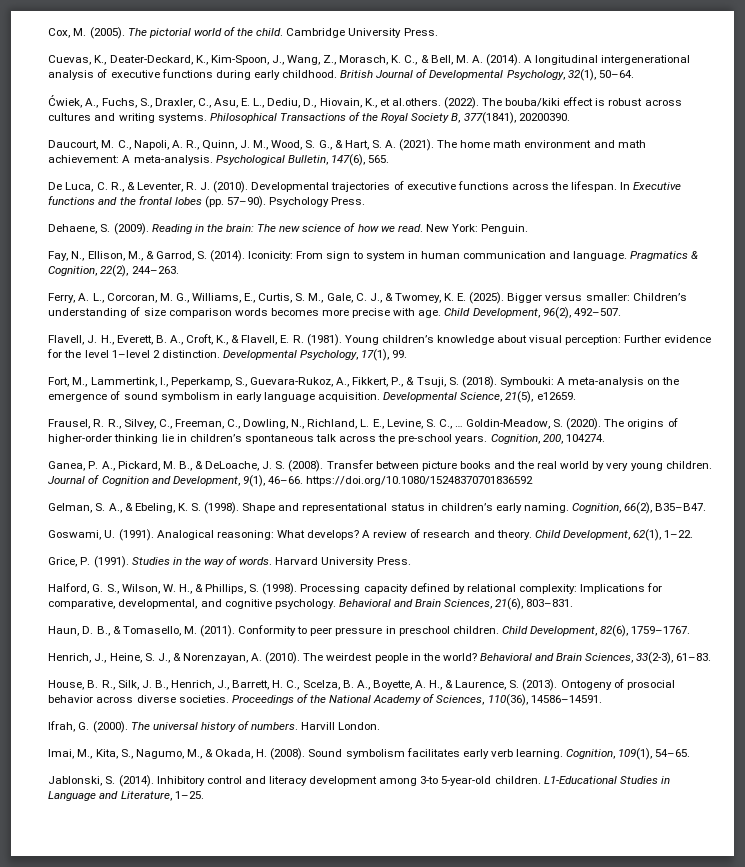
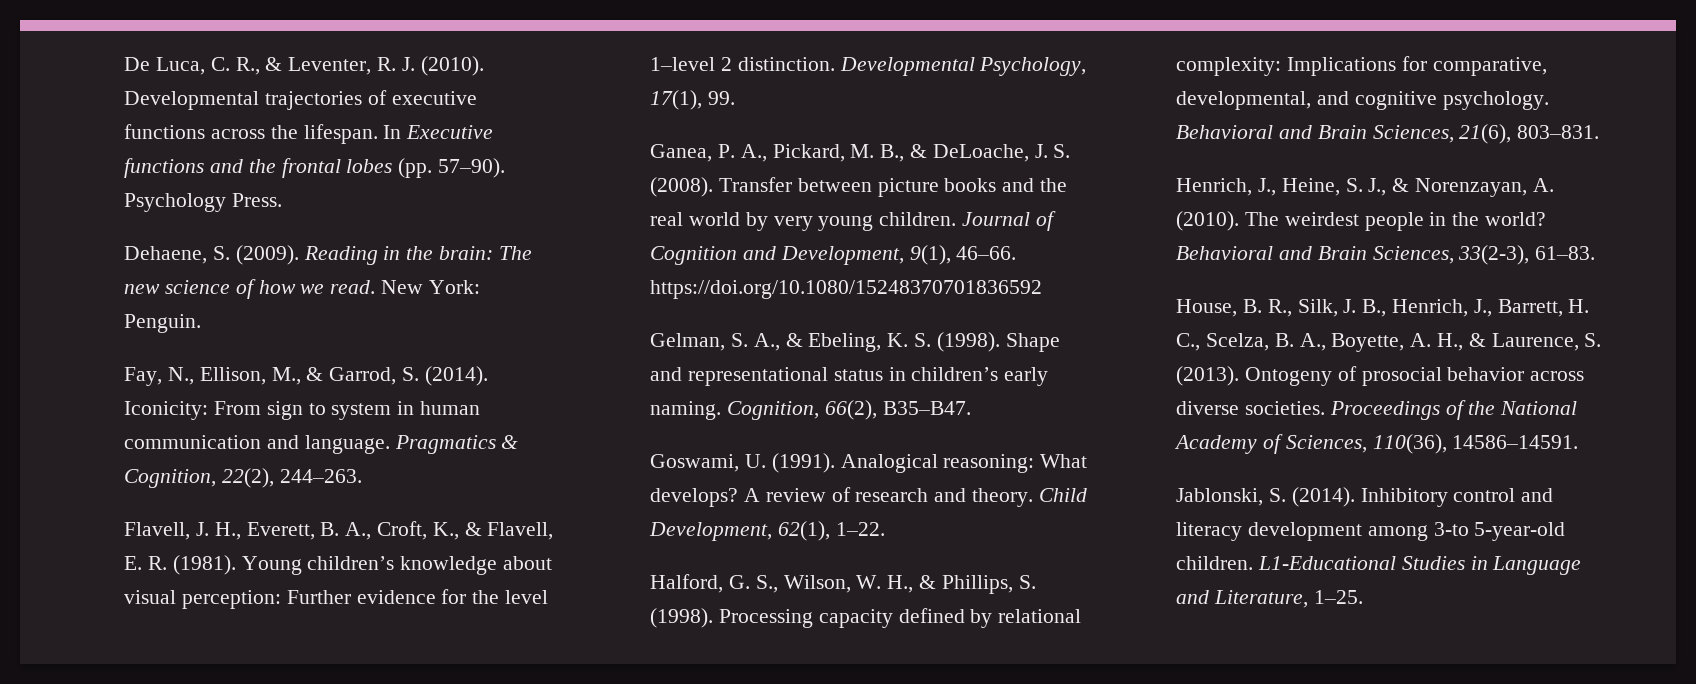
[48,27,438,39] [48,54,691,66] [48,69,634,81] [48,95,682,109] [48,112,570,124] [48,139,646,151] [48,154,389,166] Cox, M. (2005). The pictorial world of the child. Cambridge University Press. // Cuevas, K., Deater-Deckard, K., Kim-Spoon, J., Wang, Z., Morasch, K. C., & Bell, M. A. (2014). A longitudinal intergenerational analysis of executive functions during early childhood. British Journal of Developmental Psychology, 32(1), 50–64. // Ćwiek, A., Fuchs, S., Draxler, C., Asu, E. L., Dediu, D., Hiovain, K., et al.others. (2022). The bouba/kiki effect is robust across cultures and writing systems. Philosophical Transactions of the Royal Society B, 377(1841), 20200390. // Daucourt, M. C., Napoli, A. R., Quinn, J. M., Wood, S. G., & Hart, S. A. (2021). The home math environment and math achievement: A meta-analysis. Psychological Bulletin, 147(6), 565. // -> (124, 64) none
[48,292,687,304] [48,307,621,319] // Ferry, A. L., Corcoran, M. G., Williams, E., Curtis, S. M., Gale, C. J., & Twomey, K. E. (2025). Bigger versus smaller: Children’s understanding of size comparison words becomes more precise with age. Child Development, 96(2), 492–507. -> (362, 476) none
[48,376,680,388] [48,391,576,403] [48,418,678,430] [48,434,605,444] // Fort, M., Lammertink, I., Peperkamp, S., Guevara-Rukoz, A., Fikkert, P., & Tsuji, S. (2018). Symbouki: A meta-analysis on the emergence of sound symbolism in early language acquisition. Developmental Science, 21(5), e12659. // Frausel, R. R., Silvey, C., Freeman, C., Dowling, N., Richland, L. E., Levine, S. C., … Goldin-Meadow, S. (2020). The origins of higher-order thinking lie in children’s spontaneous talk across the pre-school years. Cognition, 200, 104274. -> (736, 98) none
[48,556,411,568] // Grice, P. (1991). Studies in the way of words. Harvard University Press. -> (885, 529) none
[48,625,691,637] // Haun, D. B., & Tomasello, M. (2011). Conformity to peer pressure in preschool children. Child Development, 82(6), 1759–1767. -> (1600, 132) none
[48,721,381,733] [48,748,691,760] // Ifrah, G. (2000). The universal history of numbers. Harvill London. // Imai, M., Kita, S., Nagumo, M., & Okada, H. (2008). Sound symbolism facilitates early verb learning. Cognition, 109(1), 54–65. -> (1579, 442) none

